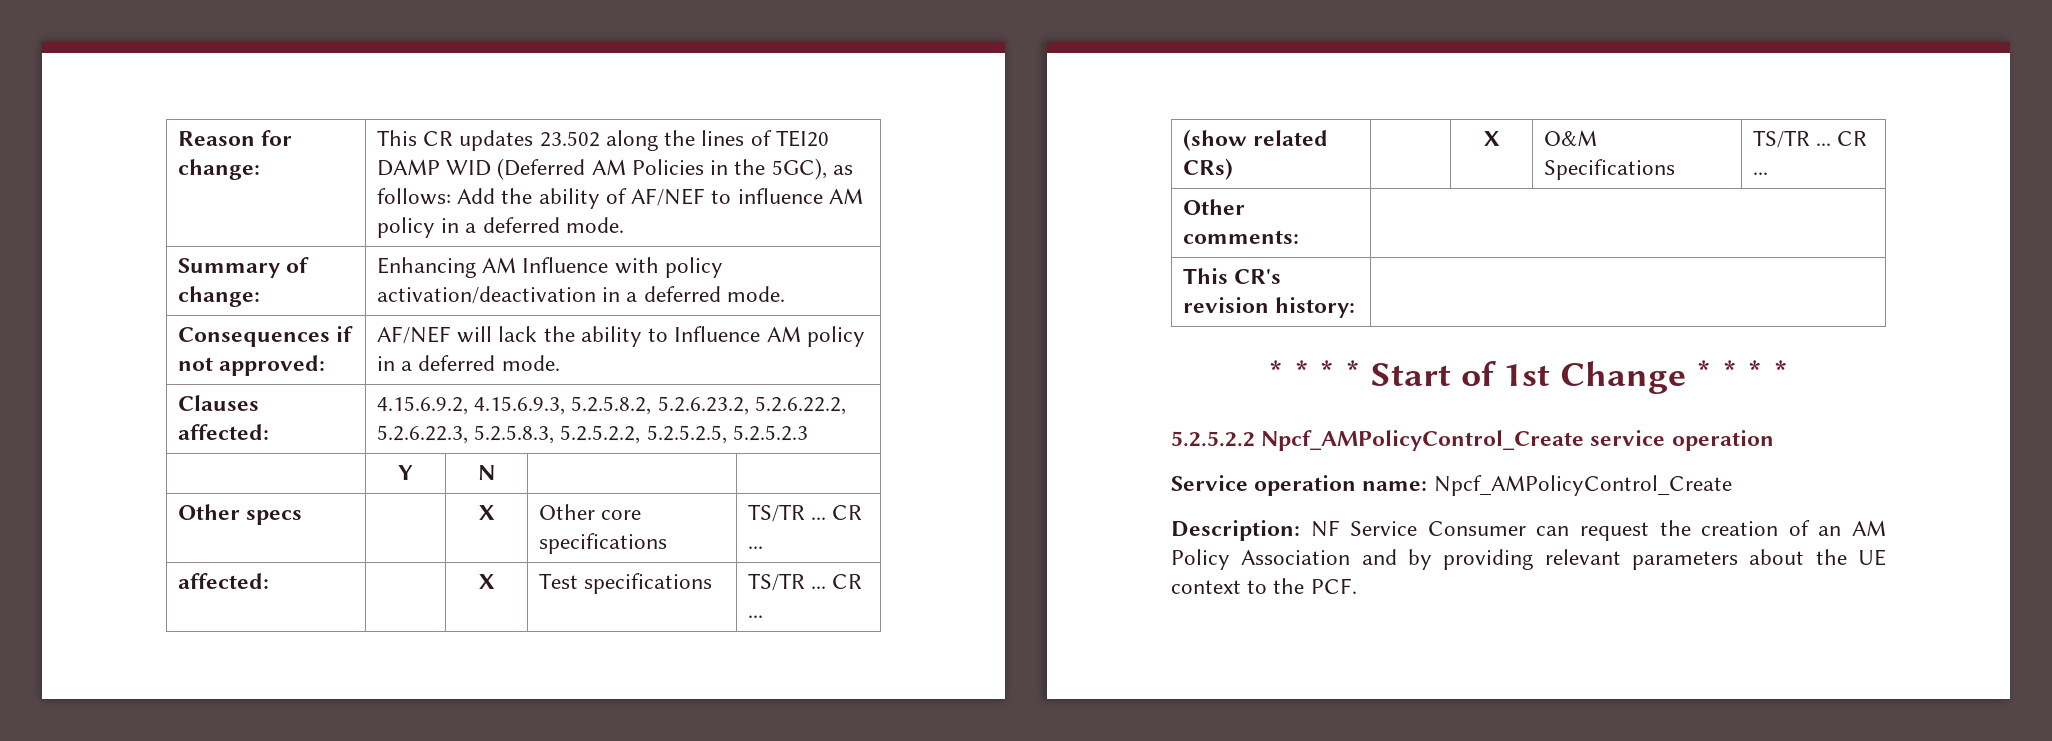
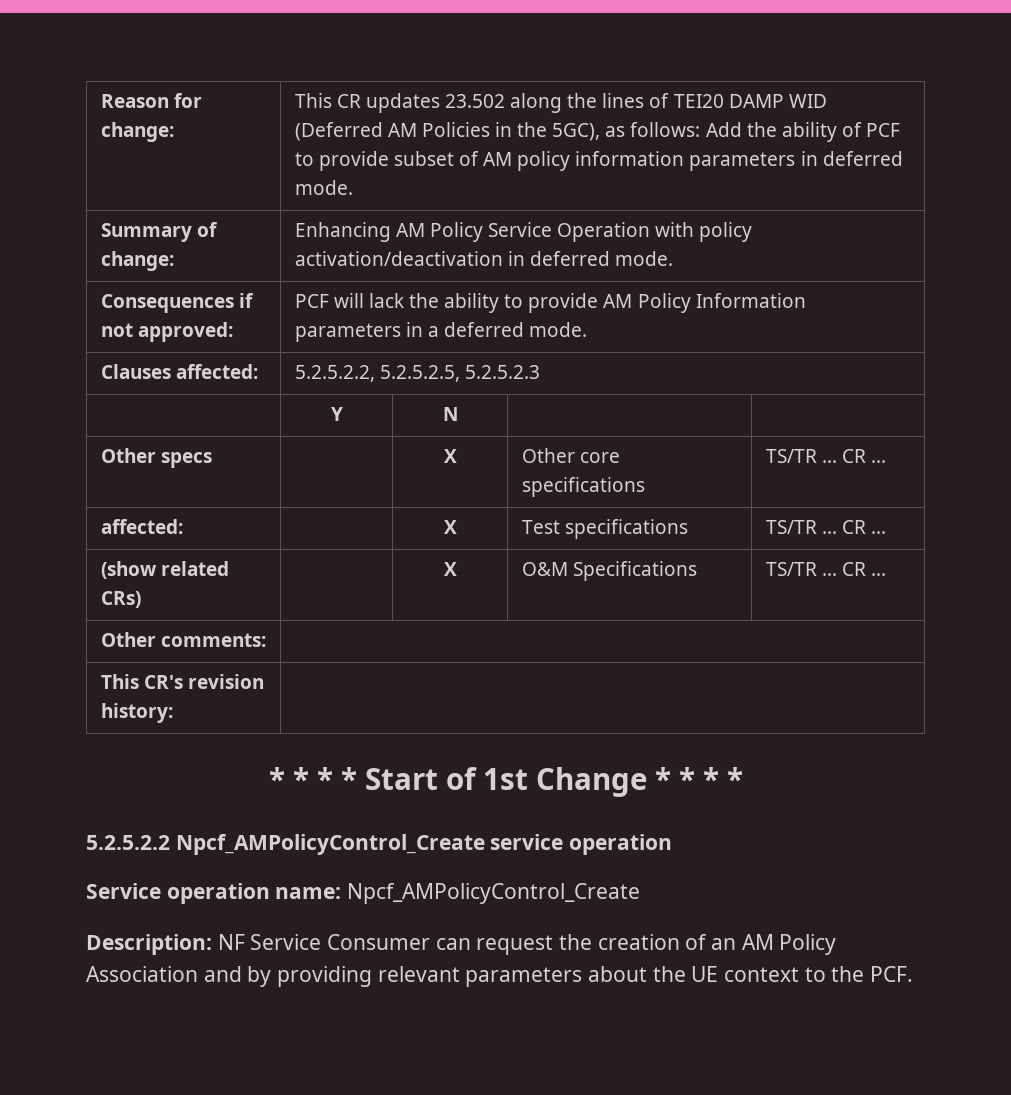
[631,188,863,206] [377,217,477,238] AF/NEF to influence AM policy in a -> [866,123,901,137] [294,151,818,171] PCF to provide subset of AM policy information parameters in
[522,257,609,273] Influence -> [429,222,651,242] Policy Service Operation
[626,292,638,302] a -> (525, 258) none
[377,326,452,344] AF/NEF -> [294,294,329,308] PCF
[674,326,865,347] Influence AM policy -> [528,293,806,313] [294,323,401,342] provide AM Policy Information parameters
[377,396,846,415] [377,425,555,444] 4.15.6.9.2, 4.15.6.9.3, 5.2.5.8.2, 5.2.6.23.2, 5.2.6.22.2, 5.2.6.22.3, 5.2.5.8.3, -> (258, 371) none

